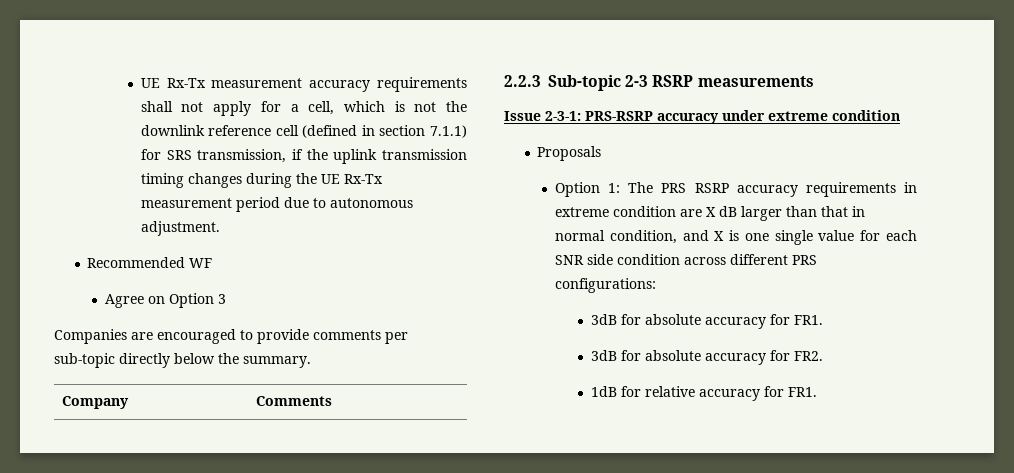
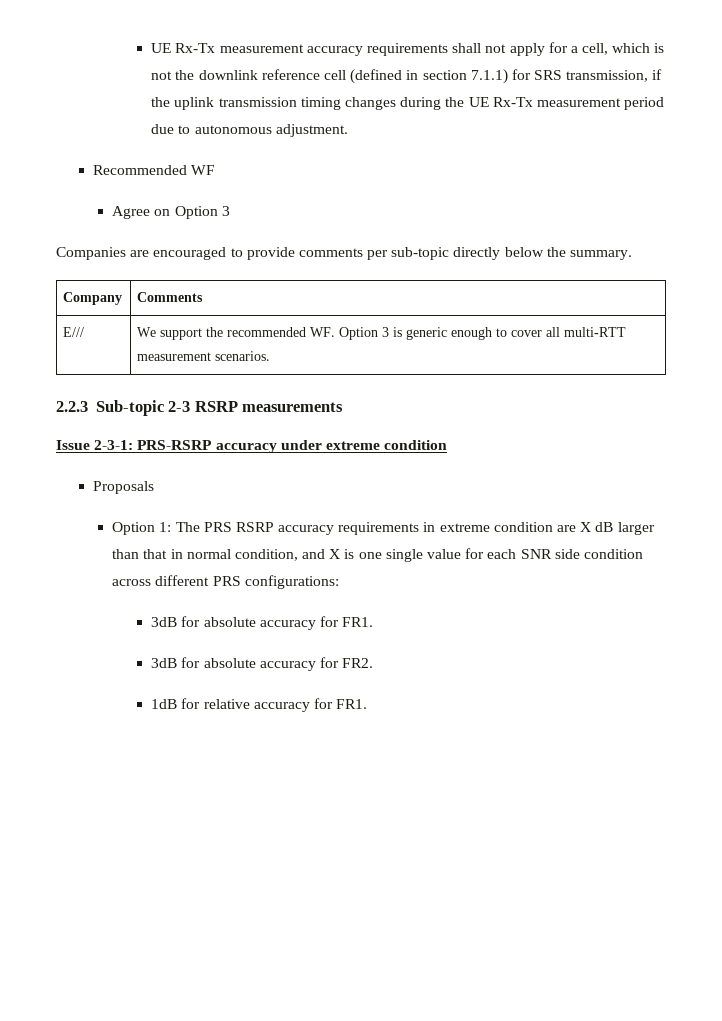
(332, 401) none -> [63,327,85,337] [137,327,627,340] [137,351,271,361] // E/// | We support the recommended WF. Option 3 is generic enough to cover all multi-RTT measurement scenarios.

